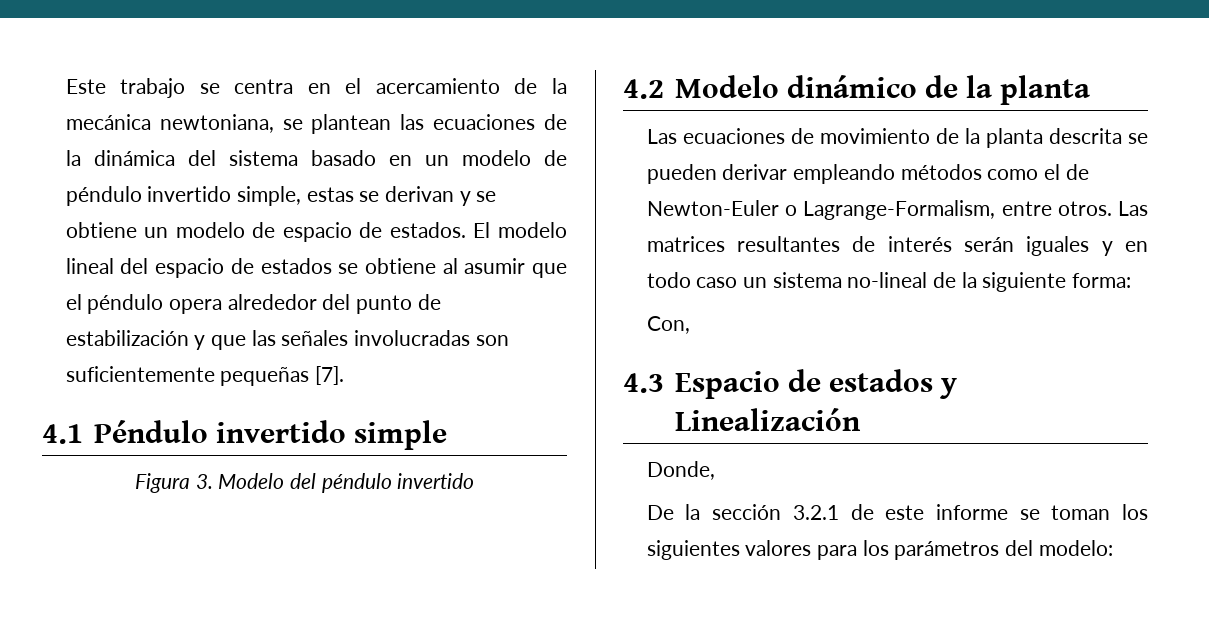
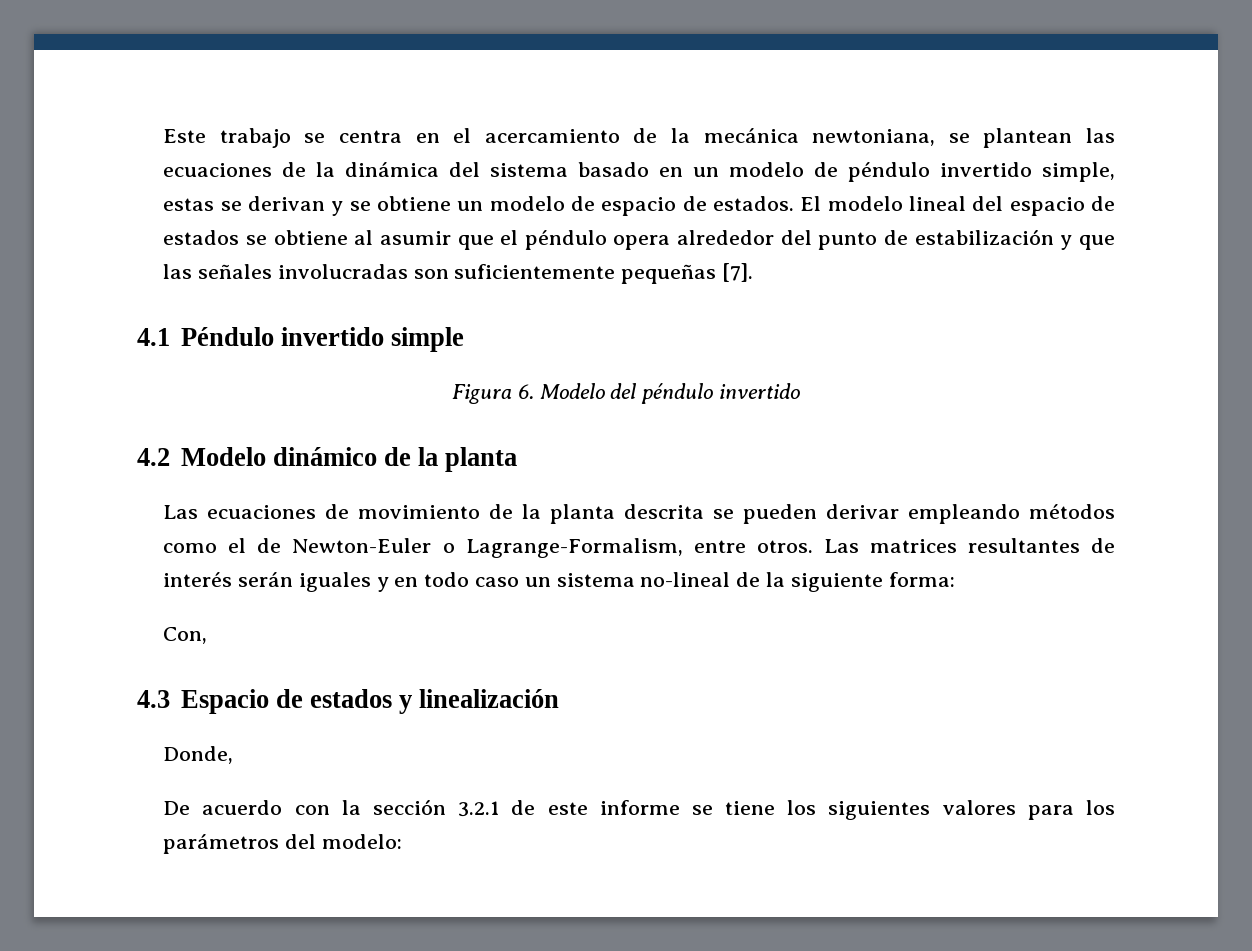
[195,474,213,489] 3. -> [517,384,534,399] 6.
[674,408,861,431] Linealización -> [419,689,560,708] linealización
(674, 512) none -> [202,800,330,815] acuerdo con
[1051,505,1111,520] toman -> [725,801,776,815] tiene

